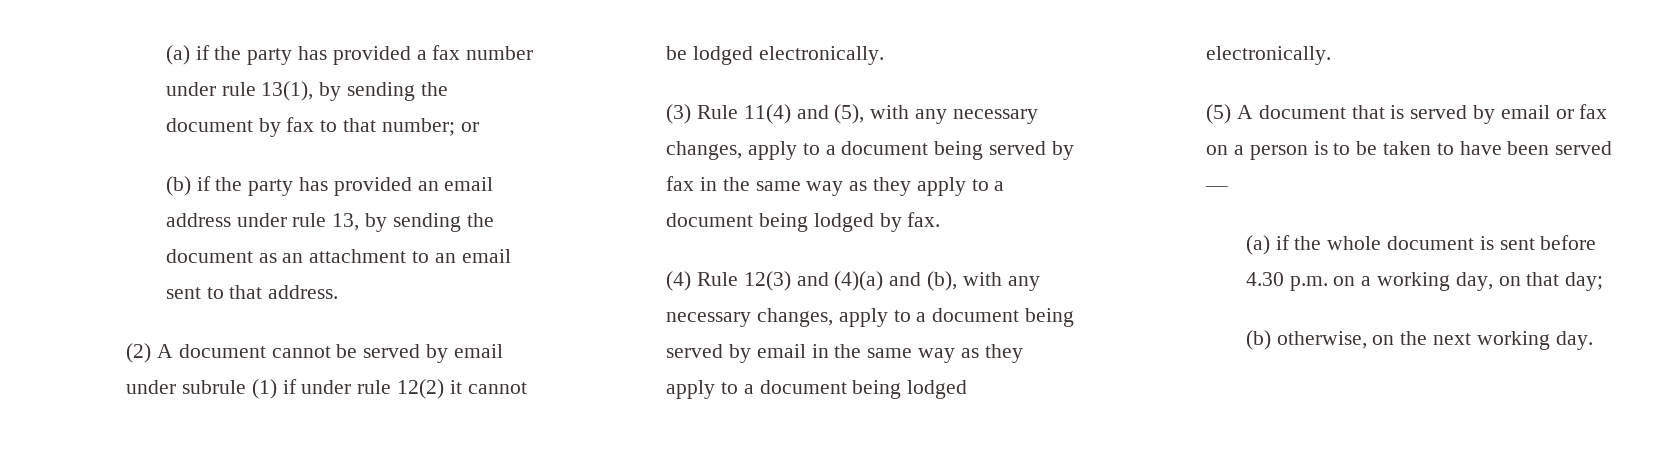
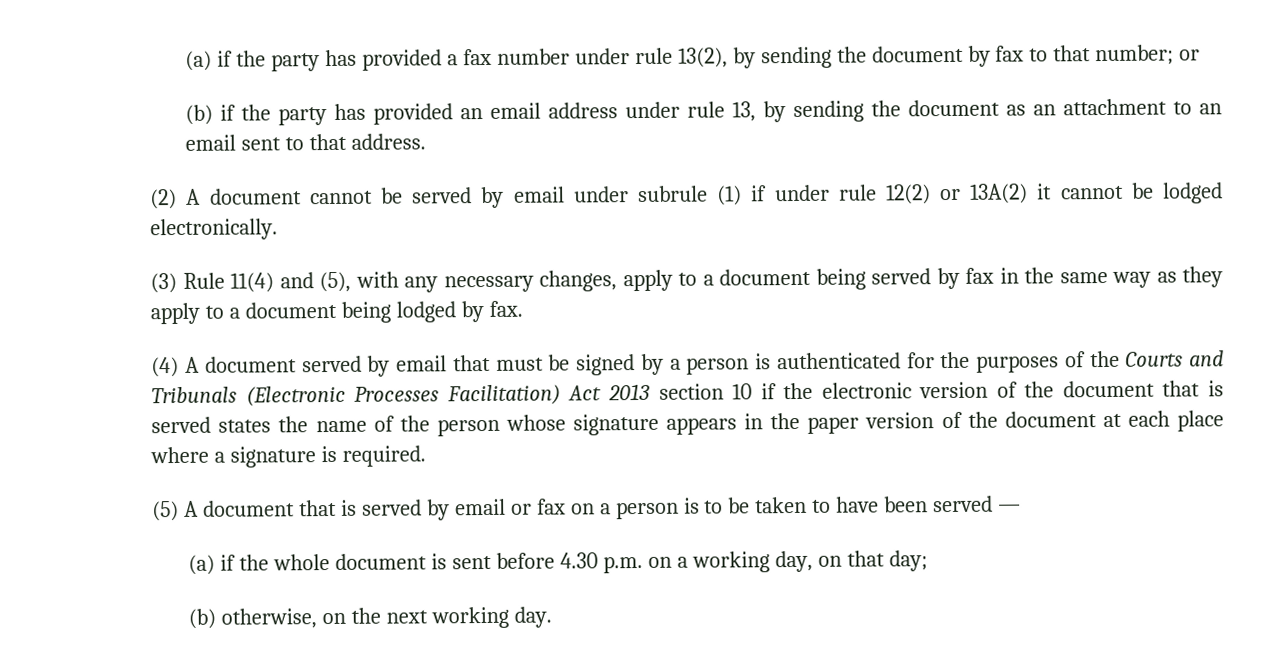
[261,81,314,101] 13(1), -> [677,47,728,68] 13(2),
(445, 389) none -> [940,183,1029,204] or 13A(2)
[696,271,1040,291] [666,308,1075,327] [666,344,1023,363] [666,380,968,399] [1206,46,1332,65] Rule 12(3) and (4)(a) and (b), with any necessary changes, apply to a document being served by email in the same way as they apply to a document being lodged electronically. -> [185,350,1224,377] [151,380,1224,407] [151,410,1224,437] [150,445,427,468] A document served by email that must be signed by a person is authenticated for the purposes of the Courts and Tribunals (Electronic Processes Facilitation) Act 2013 section 10 if the electronic version of the document that is served states the name of the person whose signature appears in the paper version of the document at each place where a signature is required.

